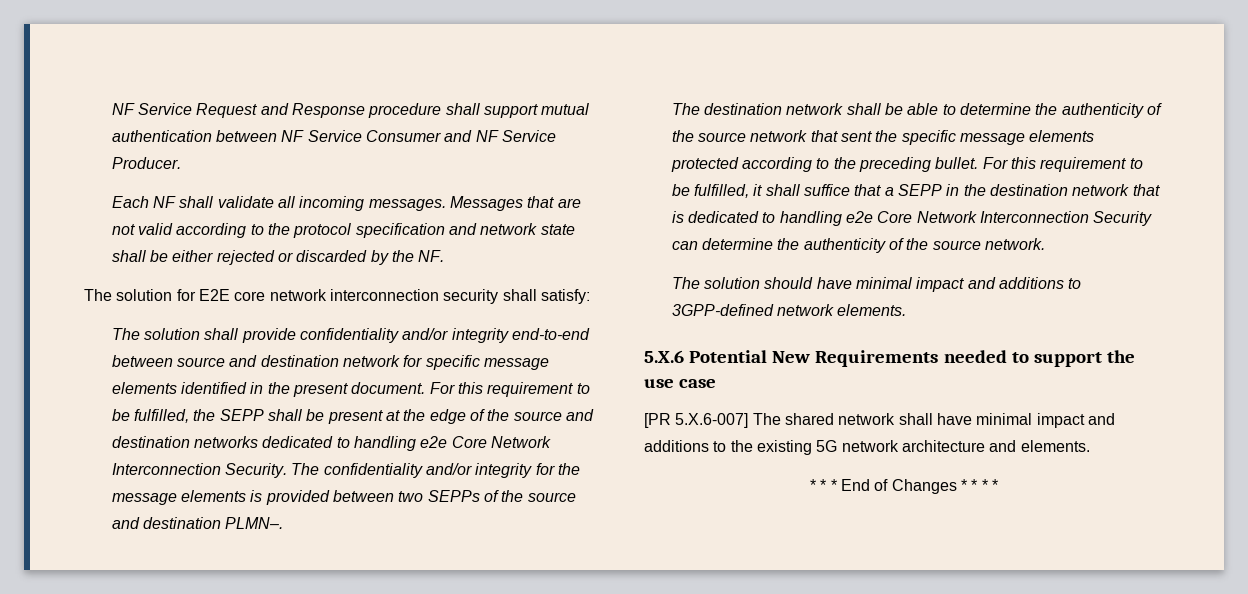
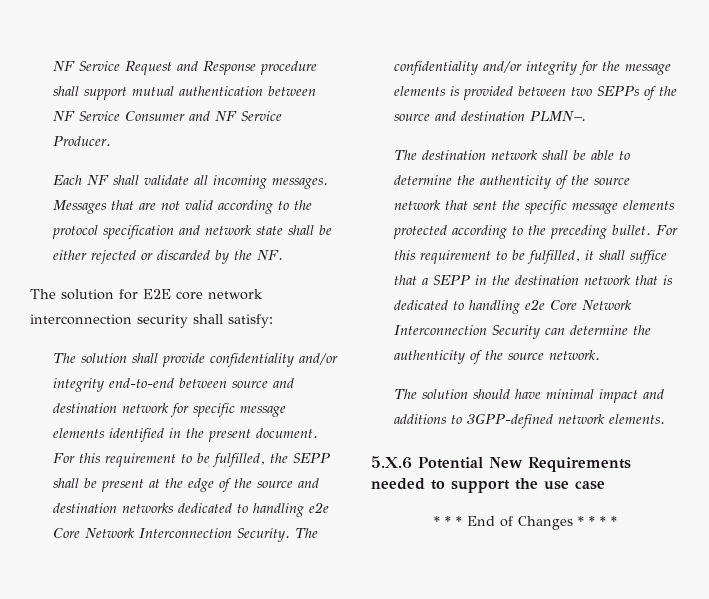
[644,413,1115,428] [644,440,1090,455] // [PR 5.X.6-007] The shared network shall have minimal impact and additions to the existing 5G network architecture and elements. -> (605, 485) none

